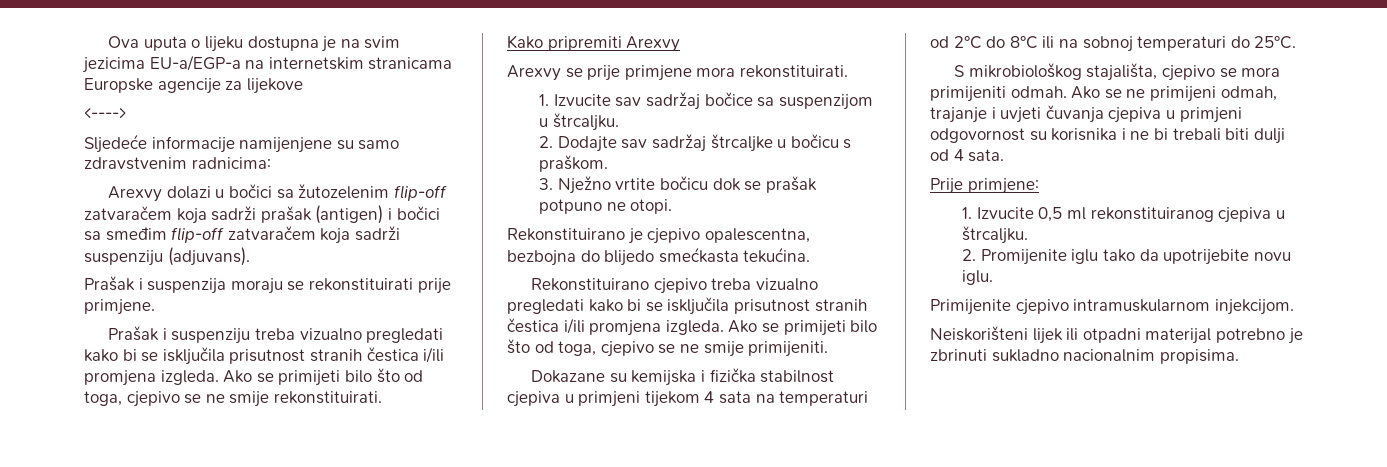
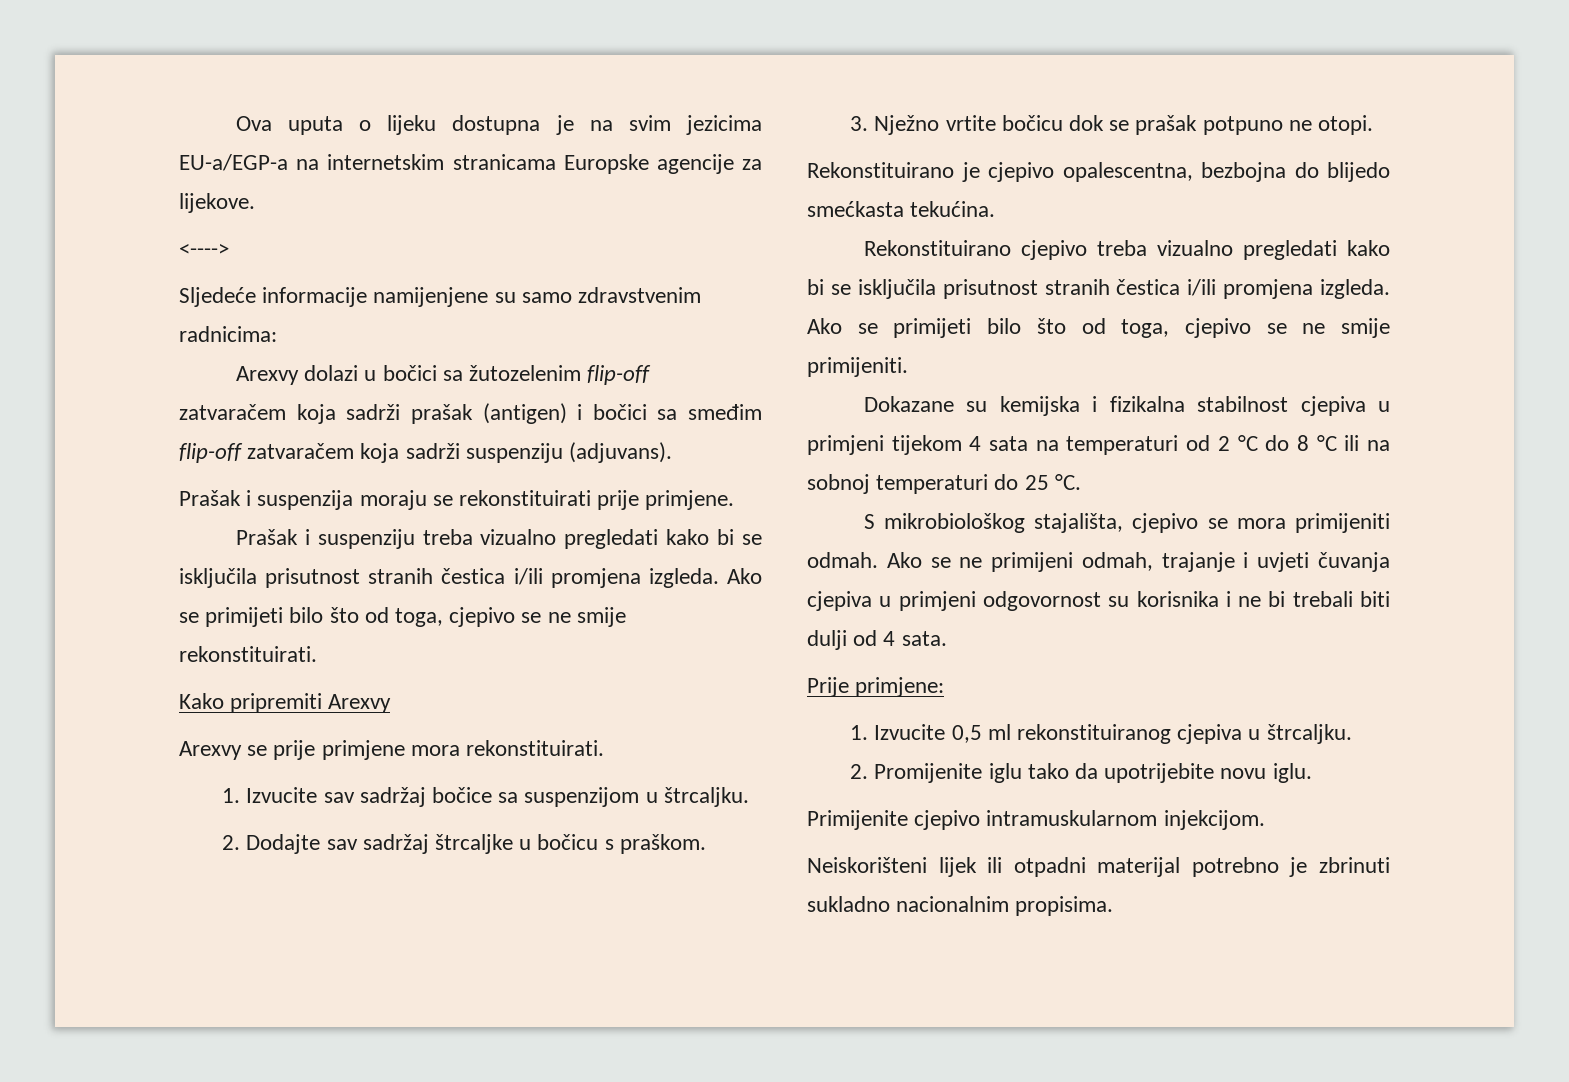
[246,78,303,94] lijekove -> [179,193,255,213] lijekove.
[709,368,756,383] fizička -> [1109,396,1185,412] fizikalna
[953,36,1038,49] 2°C do 8°C -> [1217,435,1337,451] 2 °C do 8 °C
[1254,36,1297,49] 25°C. -> [1024,474,1081,490] 25 °C.

